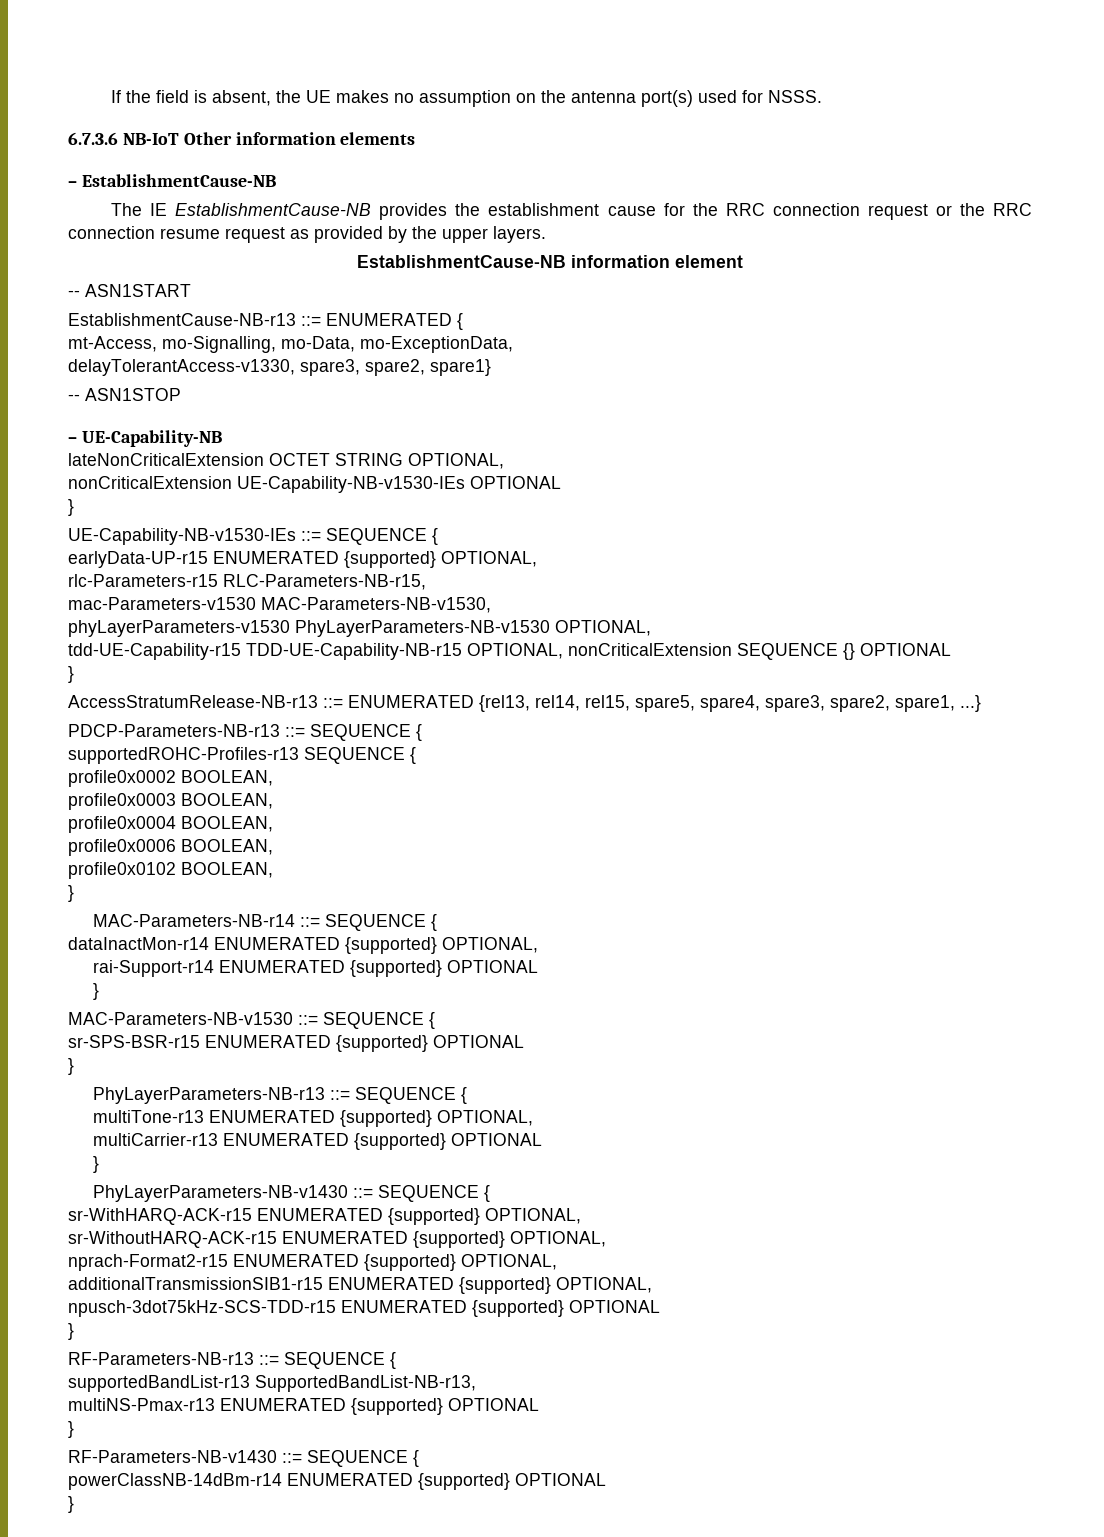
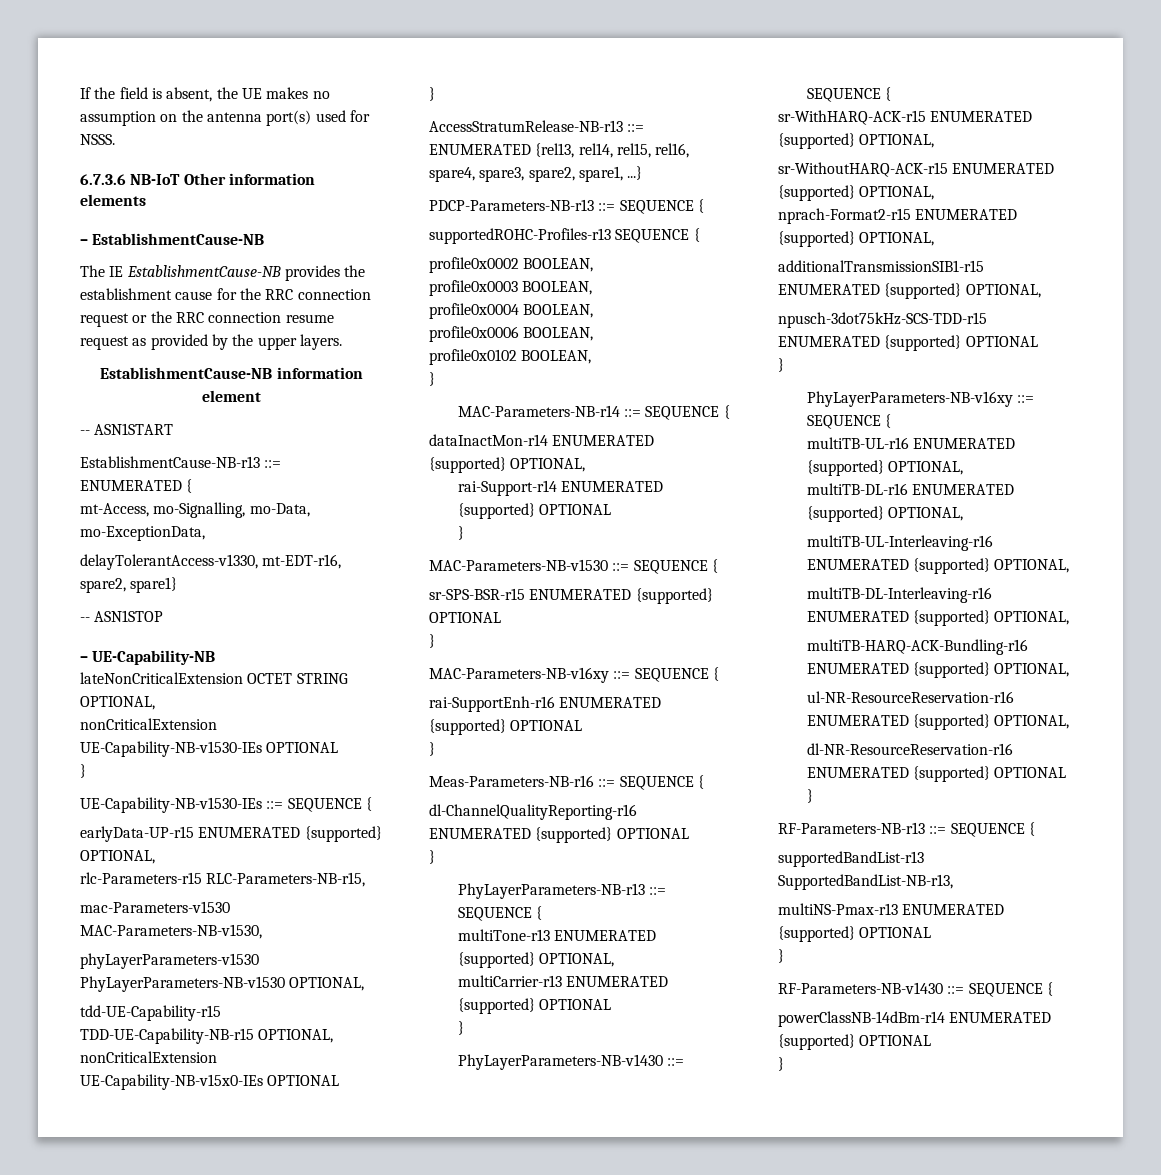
[300,359,360,376] spare3, -> [262,554,342,569] mt-EDT-r16,
[737,643,855,660] SEQUENCE {} -> [80,1074,263,1090] UE-Capability-NB-v15x0-IEs
[635,695,695,712] spare5, -> [655,143,690,158] rel16,
(74, 1066) none -> [429,667,719,683] [429,696,662,712] [429,719,583,735] [429,742,435,756] [429,775,704,790] [429,804,637,820] [429,827,689,843] [429,850,435,864] // MAC-Parameters-NB-v16xy ::= SEQUENCE { // rai-SupportEnh-r16 ENUMERATED {supported} OPTIONAL // } // Meas-Parameters-NB-r16 ::= SEQUENCE { // dl-ChannelQualityReporting-r16 ENUMERATED {supported} OPTIONAL // }
(74, 1331) none -> [806,391,1034,407] [806,414,891,429] [806,437,1015,449] [806,460,963,476] [806,483,1014,495] [806,506,963,522] [806,535,993,551] [806,558,1070,574] [806,587,992,603] [806,610,1070,626] [806,639,1028,655] [806,662,1070,678] [806,691,1014,703] [806,714,1070,730] [806,743,1013,755] [806,766,1067,782] [806,789,813,803] // PhyLayerParameters-NB-v16xy ::= SEQUENCE { // multiTB-UL-r16 ENUMERATED {supported} OPTIONAL, // multiTB-DL-r16 ENUMERATED {supported} OPTIONAL, // multiTB-UL-Interleaving-r16 ENUMERATED {supported} OPTIONAL, // multiTB-DL-Interleaving-r16 ENUMERATED {supported} OPTIONAL, // multiTB-HARQ-ACK-Bundling-r16 ENUMERATED {supported} OPTIONAL, // ul-NR-ResourceReservation-r16 ENUMERATED {supported} OPTIONAL, // dl-NR-ResourceReservation-r16 ENUMERATED {supported} OPTIONAL // }

